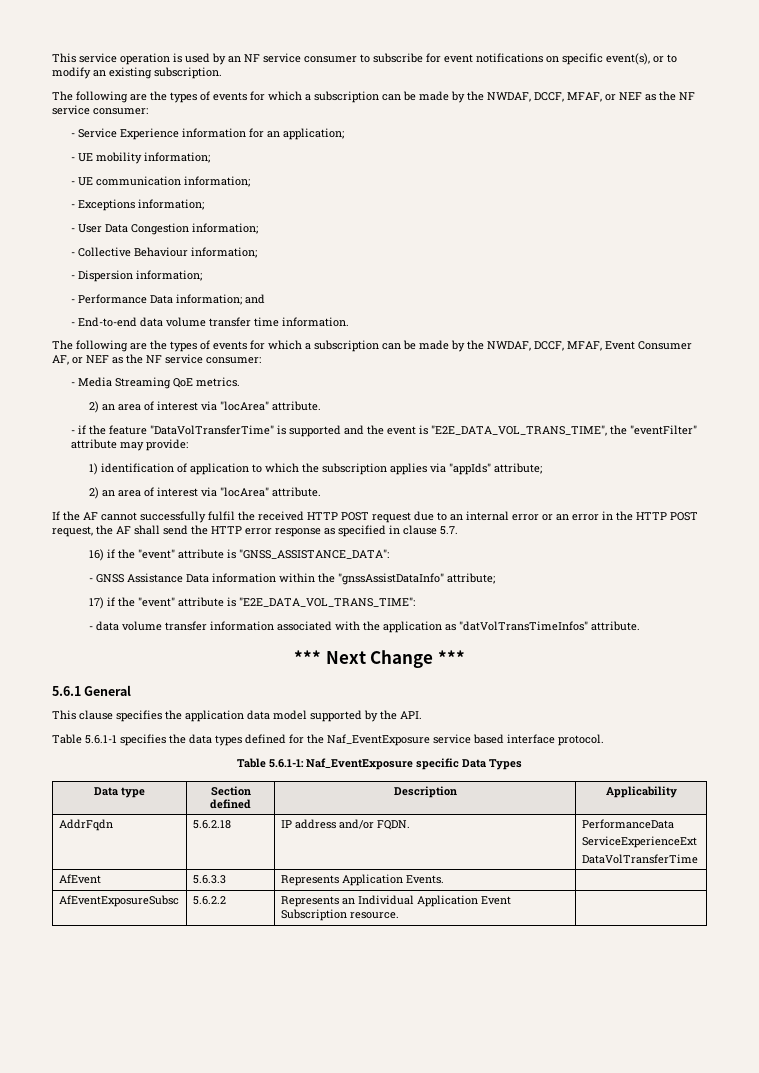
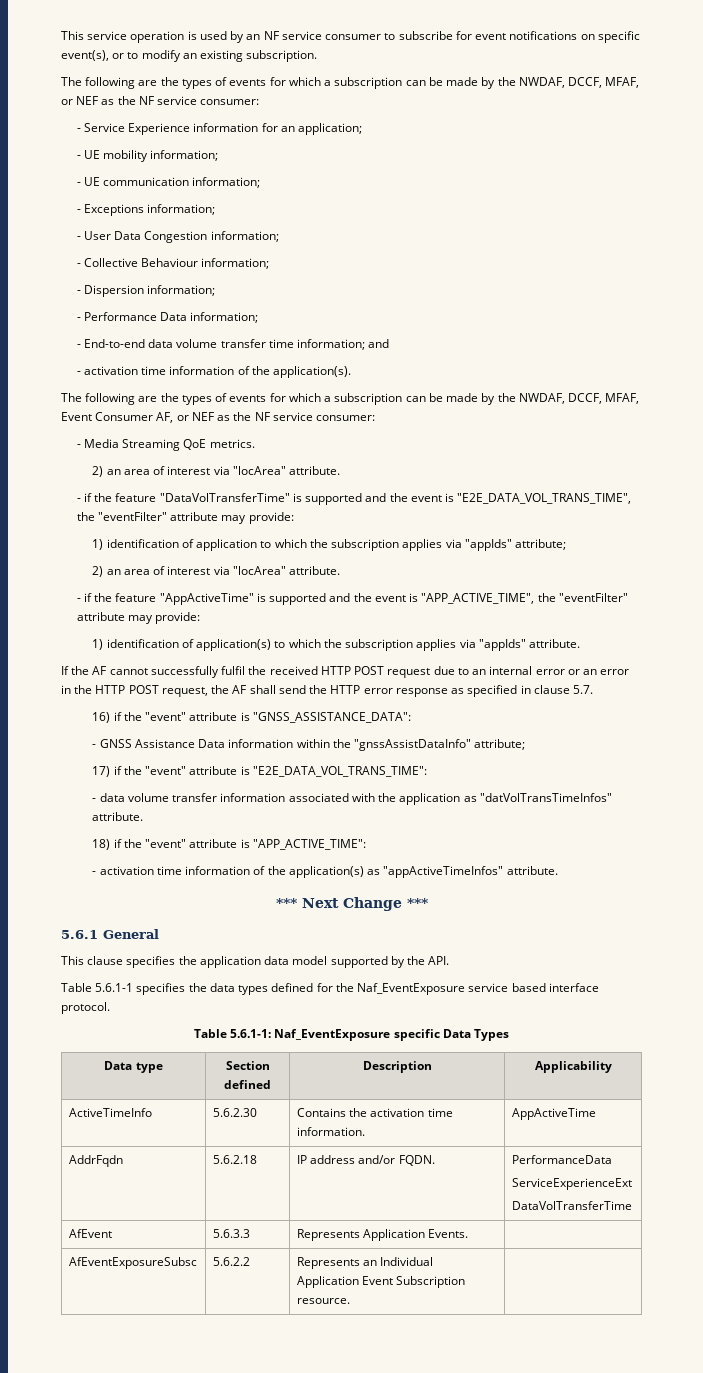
[244,294,265,304] and -> (259, 317) none
[281,317,349,327] information. -> [297,339,390,350] [76,366,352,378] information; and // - activation time information of the application(s).
(322, 492) none -> [76,593,628,605] [76,612,201,624] [92,639,581,651] // - if the feature "AppActiveTime" is supported and the event is "APP_ACTIVE_TIME", the "eventFilter" attribute may provide: // 1) identification of application(s) to which the subscription applies via "appIds" attribute.
(641, 626) none -> [92,839,366,850] [92,866,558,878] // 18) if the "event" attribute is "APP_ACTIVE_TIME": // - activation time information of the application(s) as "appActiveTimeInfos" attribute.
(677, 792) none -> [68,1108,152,1117] [212,1108,257,1117] [296,1108,453,1117] [296,1127,365,1136] [511,1108,596,1120] // ActiveTimeInfo | 5.6.2.30 | Contains the activation time information. | AppActiveTime

